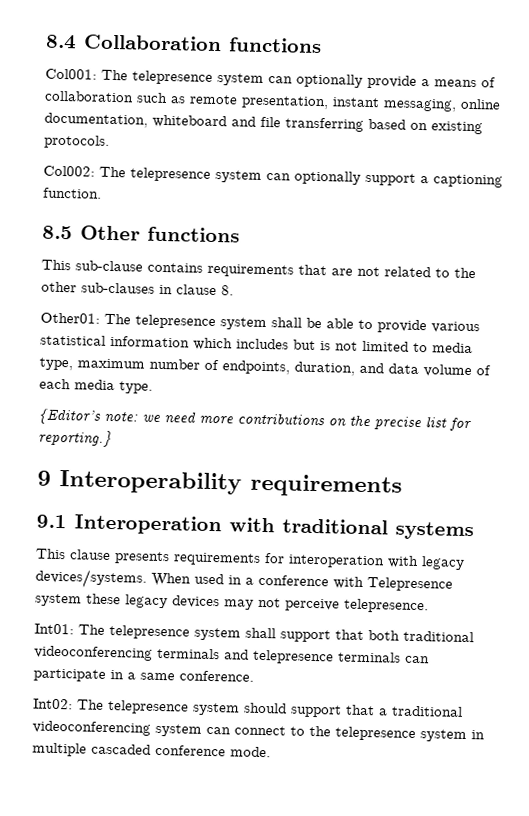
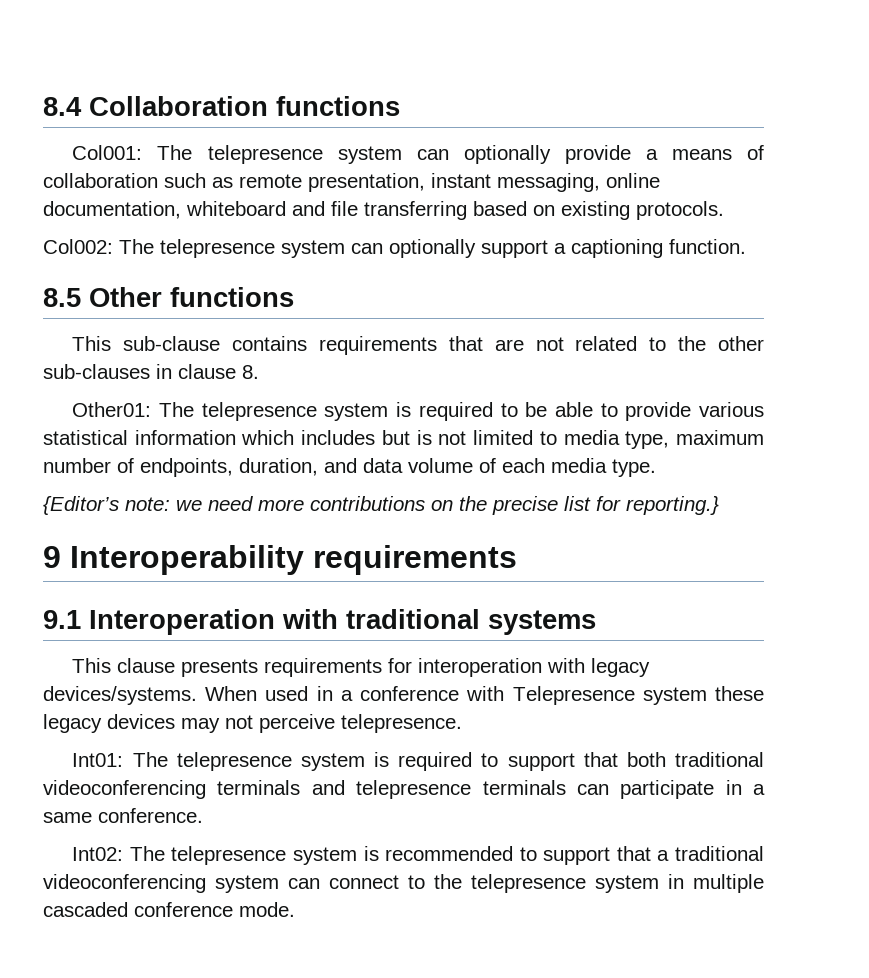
[271,317,302,328] shall -> [396,402,518,421] is required to
[245,627,276,639] shall -> [374,752,499,771] is required to
[244,702,287,714] should -> [363,846,537,861] is recommended to

